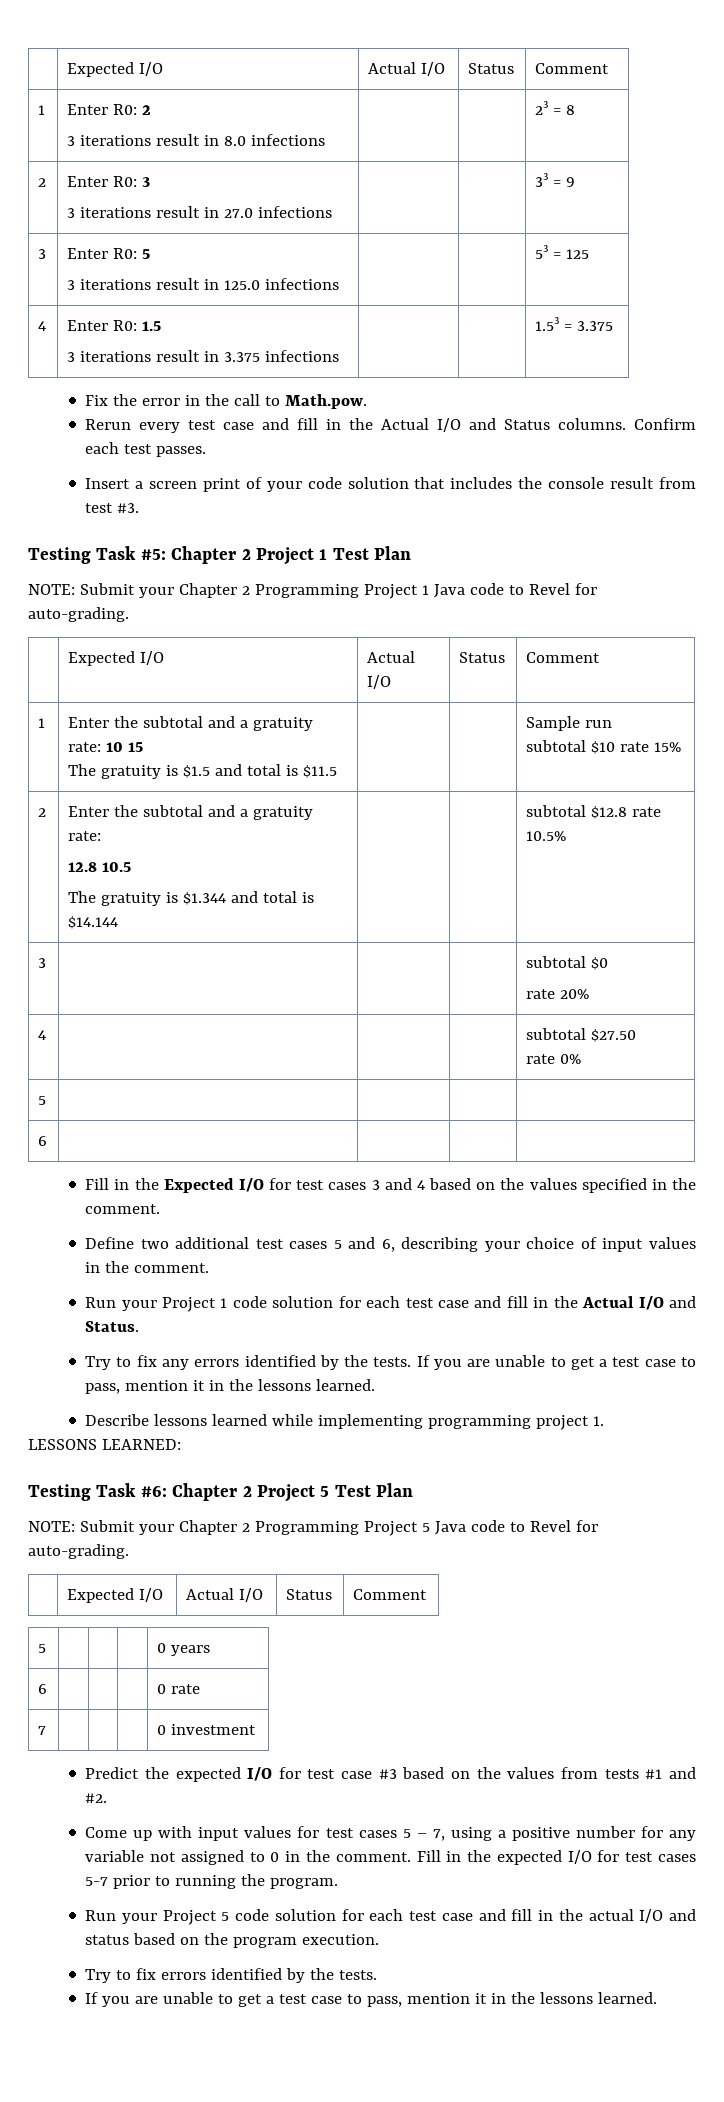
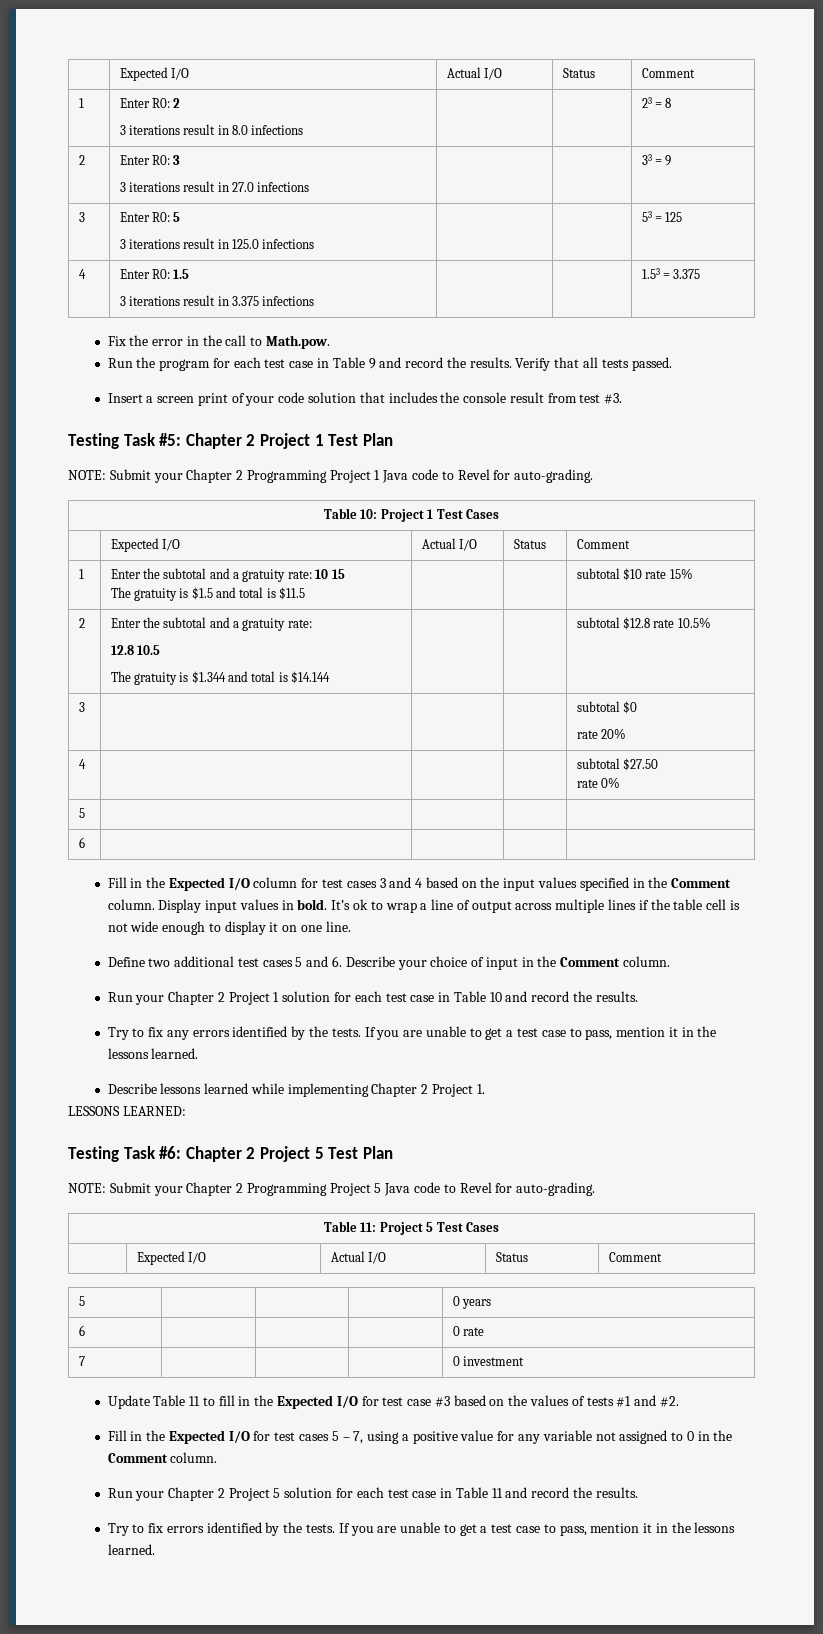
[85,418,696,433] [85,442,207,457] Rerun every test case and fill in the Actual I/O and Status columns. Confirm each test passes. -> [107,357,672,371] Run the program for each test case in Table 9 and record the results. Verify that all tests passed.
(129, 614) none -> [324,508,499,522] // Table 10: Project 1 Test Cases
[526,716,613,731] Sample run // -> (306, 593) none
(264, 1185) none -> [253,877,298,888] column
(525, 1184) none -> [503,878,536,891] input
[85,1204,161,1214] comment. -> [671,878,732,888] [107,899,740,913] [107,921,351,935] Comment column. Display input values in bold. It’s ok to wrap a line of output across multiple lines if the table cell is not wide enough to display it on one line.
[381,1237,479,1252] 6, describing -> [331,956,395,967] 6. Describe
[649,1237,697,1249] [85,1261,210,1273] [85,1296,696,1312] [85,1321,140,1332] values in the comment. // Run your Project 1 code solution for each test case and fill in the Actual I/O and Status. -> [521,956,671,967] [107,991,638,1005] in the Comment column. // Run your Chapter 2 Project 1 solution for each test case in Table 10 and record the results.
[428,1415,590,1430] programming project -> [371,1083,473,1097] Chapter 2 Project
(129, 1551) none -> [324,1221,499,1235] // Table 11: Project 5 Test Cases
[85,1767,241,1782] Predict the expected -> [107,1395,333,1409] Update Table 11 to fill in the Expected
[561,1767,599,1779] from -> [571,1396,585,1406] of
[85,1826,292,1841] Come up with input values -> [107,1430,250,1444] Fill in the Expected I/O
[575,1826,635,1838] number -> [460,1430,494,1441] value
[335,1850,696,1865] [85,1874,339,1889] [85,1909,696,1925] [85,1933,380,1948] comment. Fill in the expected I/O for test cases 5-7 prior to running the program. // Run your Project 5 code solution for each test case and fill in the actual I/O and status based on the program execution. -> [107,1452,218,1463] [107,1487,638,1501] Comment column. // Run your Chapter 2 Project 5 solution for each test case in Table 11 and record the results.
(378, 1975) // -> (335, 1528) none

